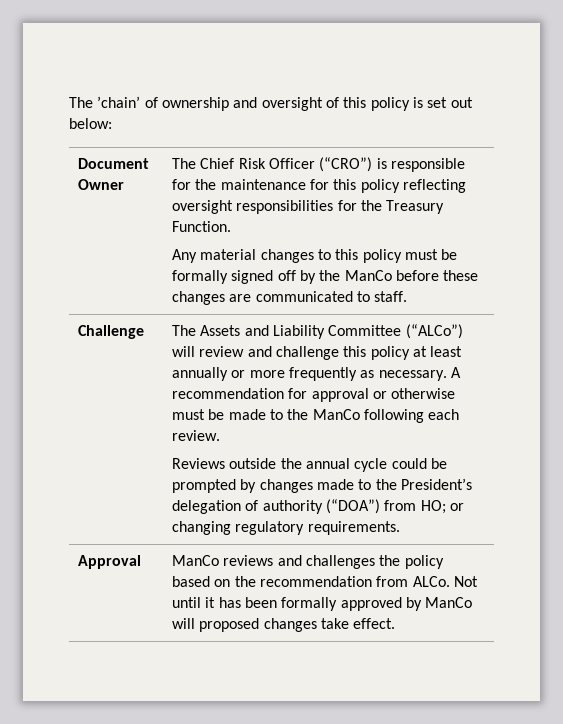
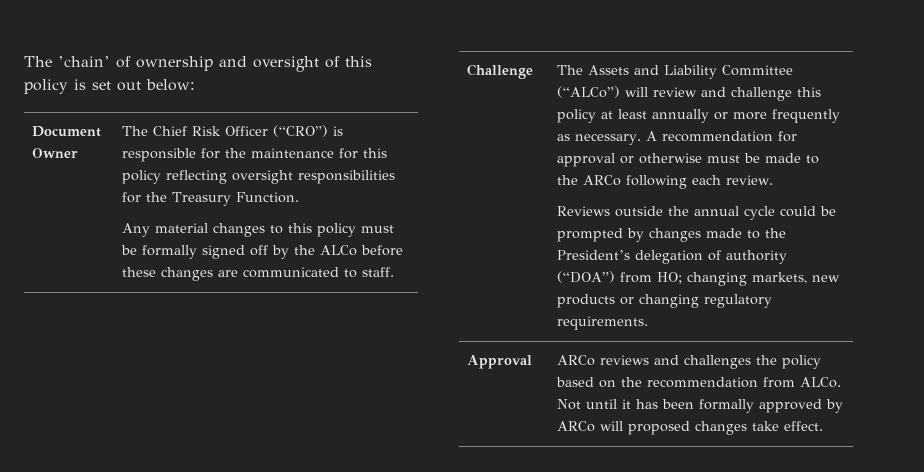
[344,270,392,281] ManCo -> [320,245,358,256] ALCo
[312,409,360,420] ManCo -> [583,175,622,186] ARCo
(446, 507) none -> [687,272,841,286] [557,294,616,308] changing markets, new products
[172,555,220,566] ManCo -> [557,355,596,366] ARCo
[425,597,473,608] ManCo -> [557,421,596,432] ARCo

